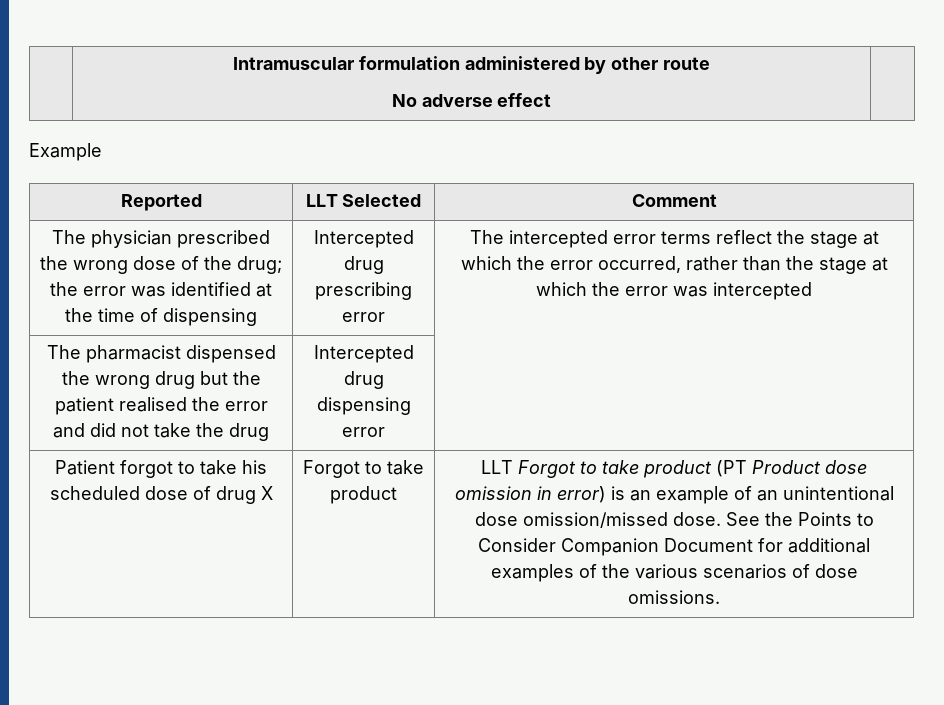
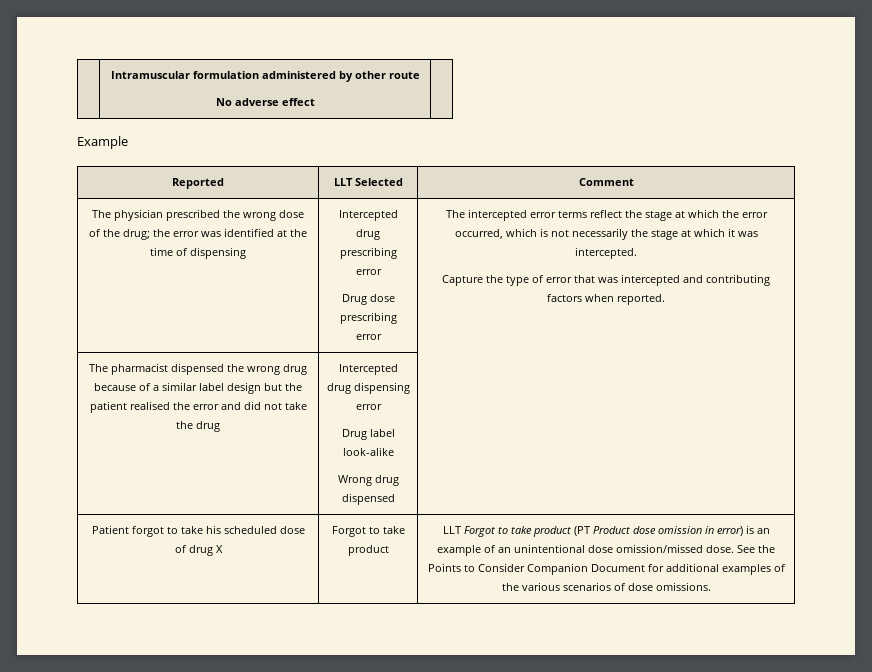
(385, 317) none -> [341,294,395,305] [339,312,397,324] [355,334,382,340] // Drug dose prescribing error
[685,256,888,274] [536,282,812,300] rather than the stage at which the error was intercepted -> [505,228,758,240] [575,247,637,259] [442,274,770,286] [547,294,665,305] which is not necessarily the stage at which it was intercepted. // Capture the type of error that was intercepted and contributing factors when reported.
(195, 380) none -> [94,382,261,394] because of a similar label design
(385, 432) none -> [341,429,395,440] [342,447,394,456] [337,475,399,486] [341,493,395,505] // Drug label look-alike // Wrong drug dispensed

